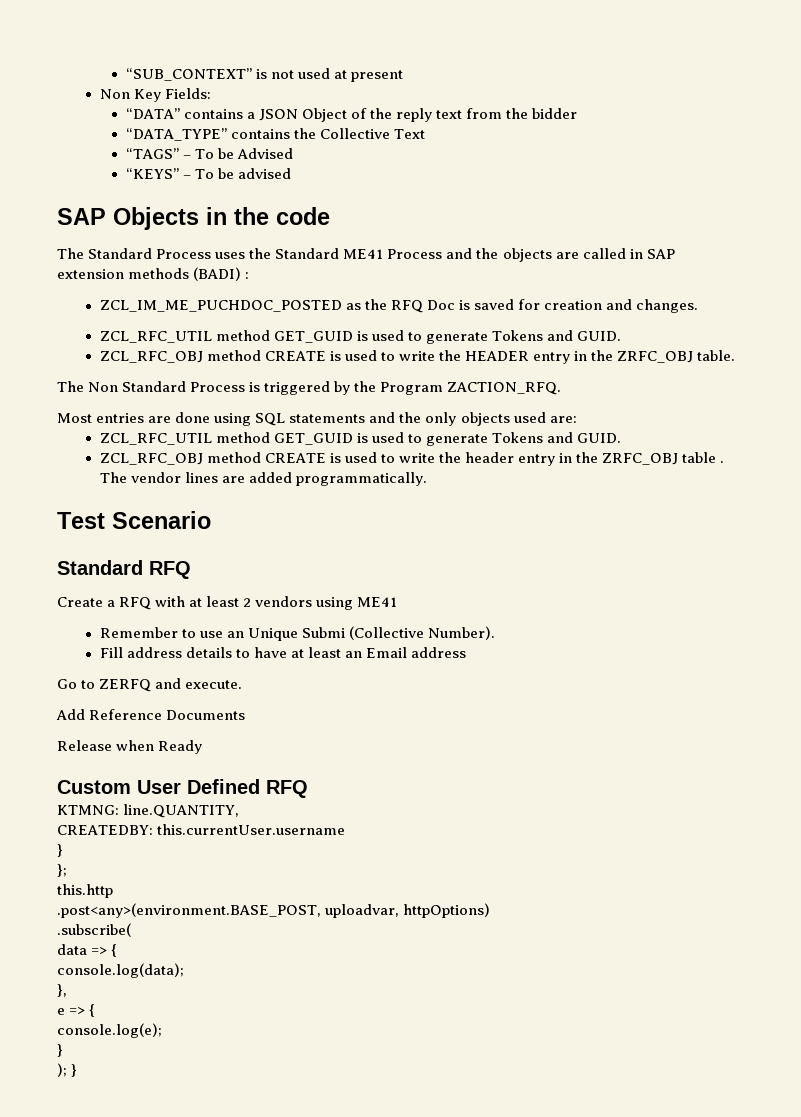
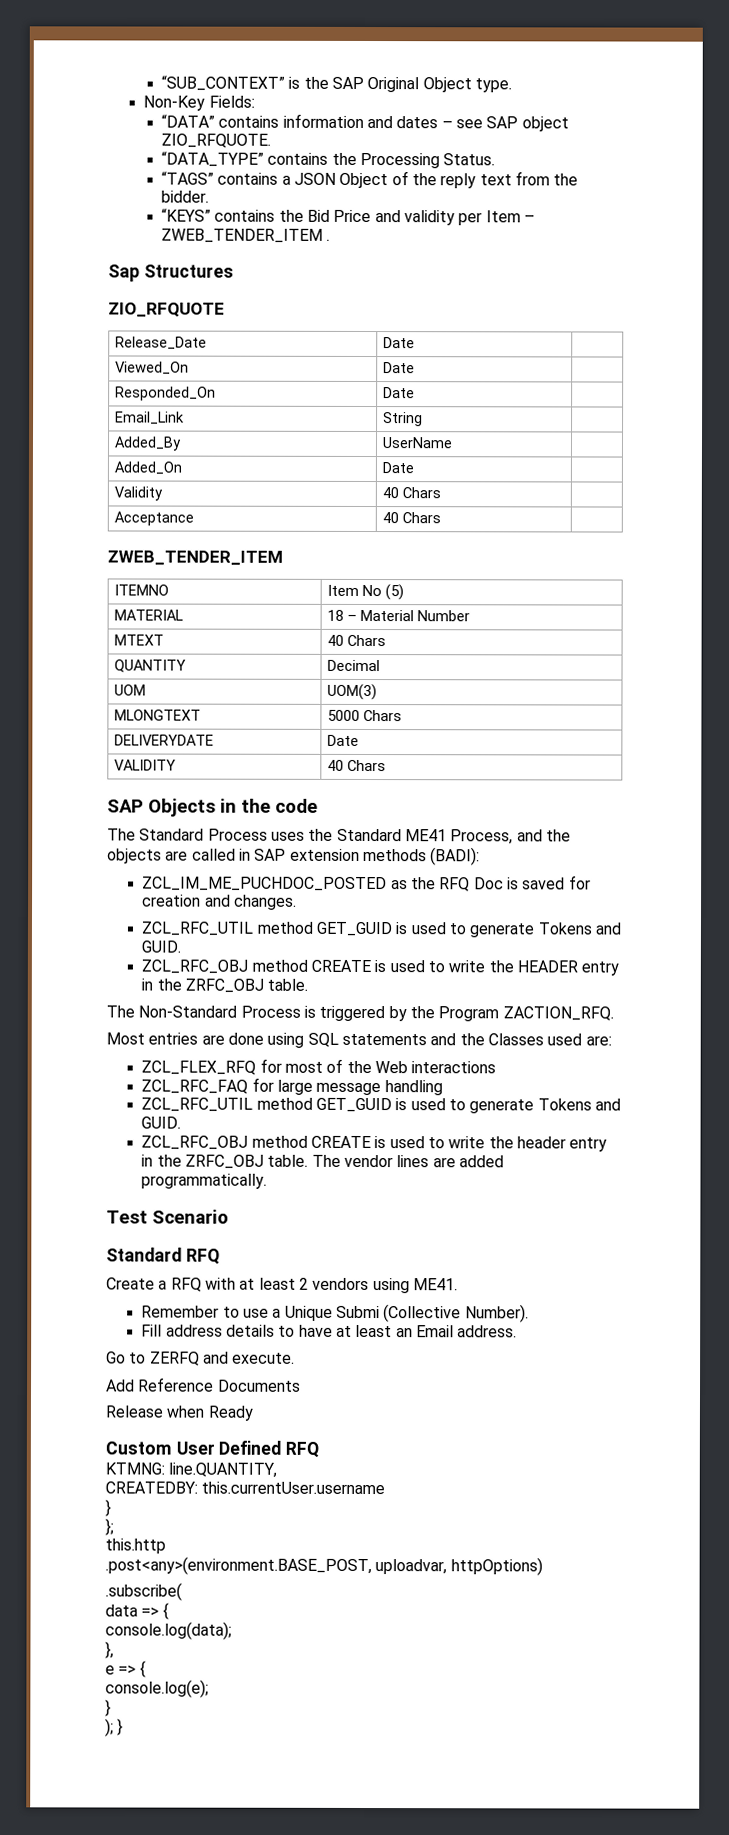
[271,68,404,82] [99,88,211,102] [125,108,180,119] not used at present // Non Key Fields: // “DATA” -> [303,76,512,93] [143,95,255,111] [161,113,569,132] [161,133,272,148] [161,151,496,169] [161,171,215,185] the SAP Original Object type. // Non-Key Fields: // “DATA” contains information and dates – see SAP object ZIO_RFQUOTE. // “DATA_TYPE” contains the Processing Status. // “TAGS”
[532,108,578,119] [125,128,426,141] [125,148,294,159] [125,168,292,179] bidder // “DATA_TYPE” contains the Collective Text // “TAGS” – To be Advised // “KEYS” – To be advised -> [161,190,210,203] [161,208,535,226] [161,228,331,243] [108,264,234,282] [108,302,225,317] [114,336,207,350] [382,337,415,349] [114,361,189,375] [382,362,415,374] [114,386,216,401] [382,387,415,399] [114,411,185,425] [382,412,423,427] [113,436,182,451] [381,437,453,449] [113,461,182,475] [381,462,414,474] [113,486,163,501] [381,487,441,499] [113,511,194,526] [381,512,441,524] [107,550,283,565] [113,584,169,596] [326,584,404,601] [113,609,183,621] [326,609,470,622] [113,634,164,646] [326,634,386,647] [113,659,186,673] [326,659,380,672] [113,684,146,696] [326,683,377,701] [113,709,201,721] [326,709,402,722] [113,734,214,746] [326,734,359,746] [113,759,176,771] [326,759,386,772] bidder. // “KEYS” contains the Bid Price and validity per Item – ZWEB_TENDER_ITEM . // Sap Structures // ZIO_RFQUOTE // Release_Date | Date | // Viewed_On | Date | // Responded_On | Date | // Email_Link | String | // Added_By | UserName | // Added_On | Date | // Validity | 40 Chars | // Acceptance | 40 Chars | // ZWEB_TENDER_ITEM // ITEMNO | Item No (5) // MATERIAL | 18 – Material Number // MTEXT | 40 Chars // QUANTITY | Decimal // UOM | UOM(3) // MLONGTEXT | 5000 Chars // DELIVERYDATE | Date // VALIDITY | 40 Chars
[387,249,443,259] Process -> [450,829,514,845] Process,
[193,267,250,281] (BADI) : -> [430,847,481,866] (BADI):
[88,381,187,392] Non Standard -> [138,1005,238,1018] Non-Standard
[425,412,510,426] only objects -> [487,1033,544,1046] Classes
(577, 419) none -> [141,1058,497,1075] [141,1077,443,1096] // ZCL_FLEX_RFQ for most of the Web interactions // ZCL_RFC_FAQ for large message handling
[682,452,725,463] table . -> [267,1154,309,1167] table.
[357,597,398,607] ME41 -> [412,1278,458,1291] ME41.
[226,631,244,638] an -> [272,1308,282,1318] a
[411,647,467,658] address -> [457,1325,518,1338] address.

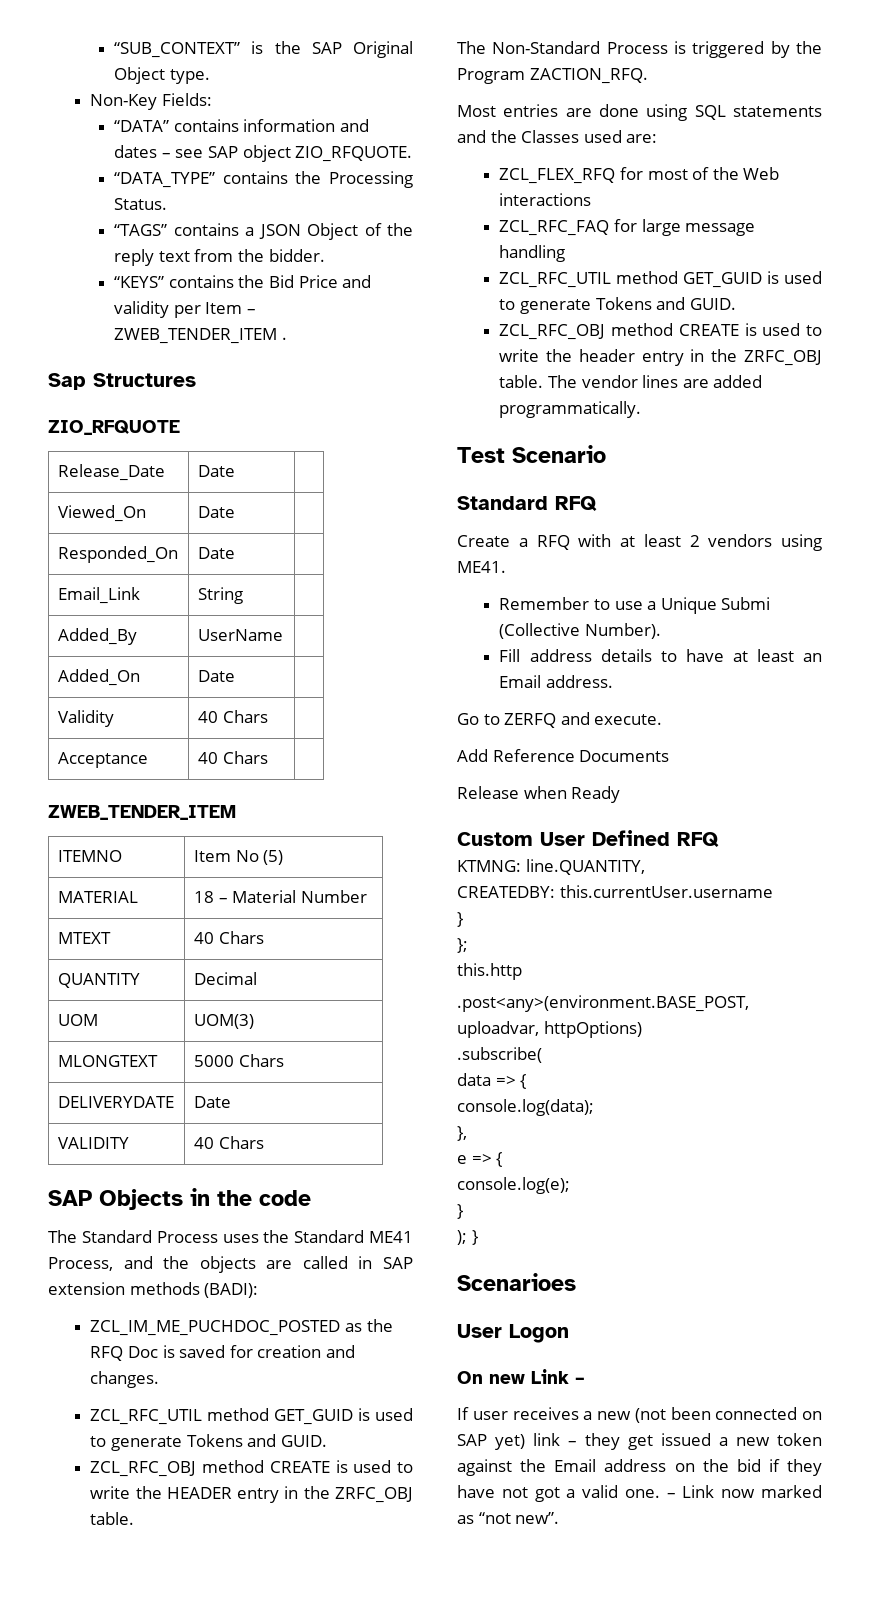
(124, 1727) none -> [457,1273,576,1291] [457,1324,569,1343] [457,1369,585,1384] [457,1407,822,1423] [457,1433,822,1450] [457,1459,822,1476] [457,1485,822,1502] [457,1512,560,1524] // Scenarioes // User Logon // On new Link – // If user receives a new (not been connected on SAP yet) link – they get issued a new token against the Email address on the bid if they have not got a valid one. – Link now marked as “not new”.

